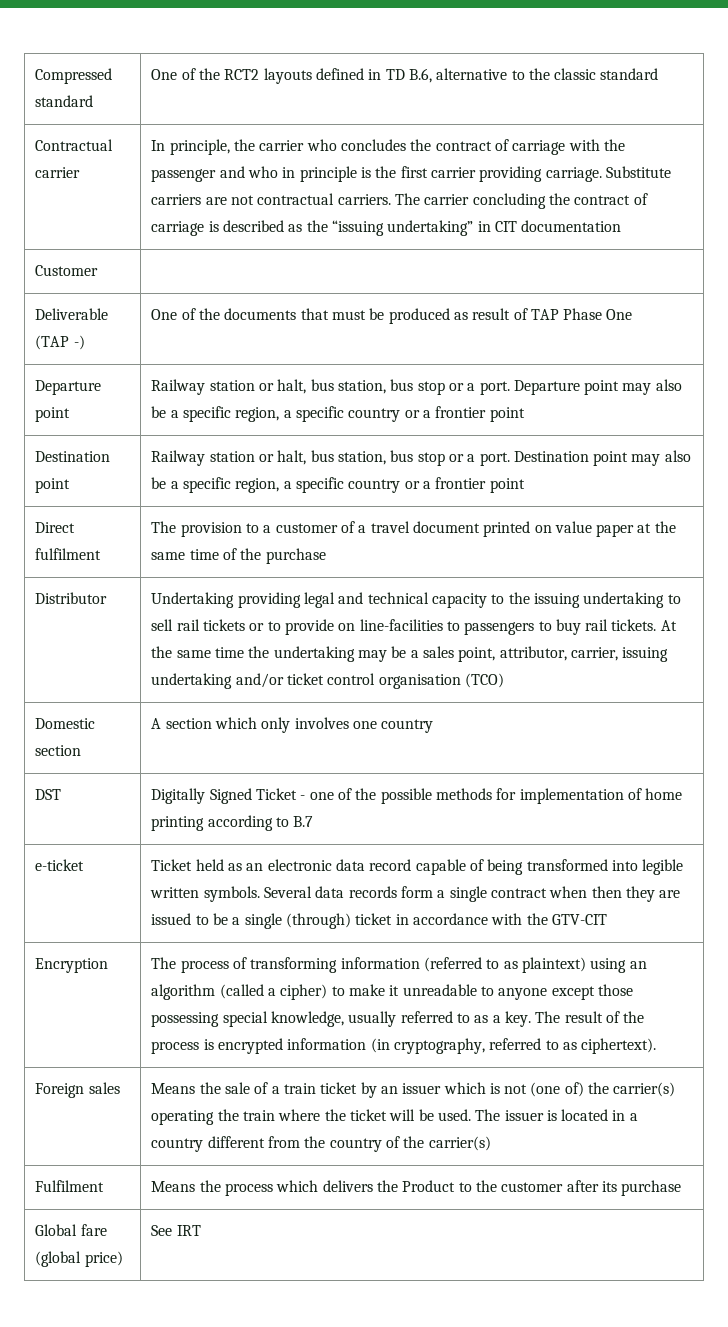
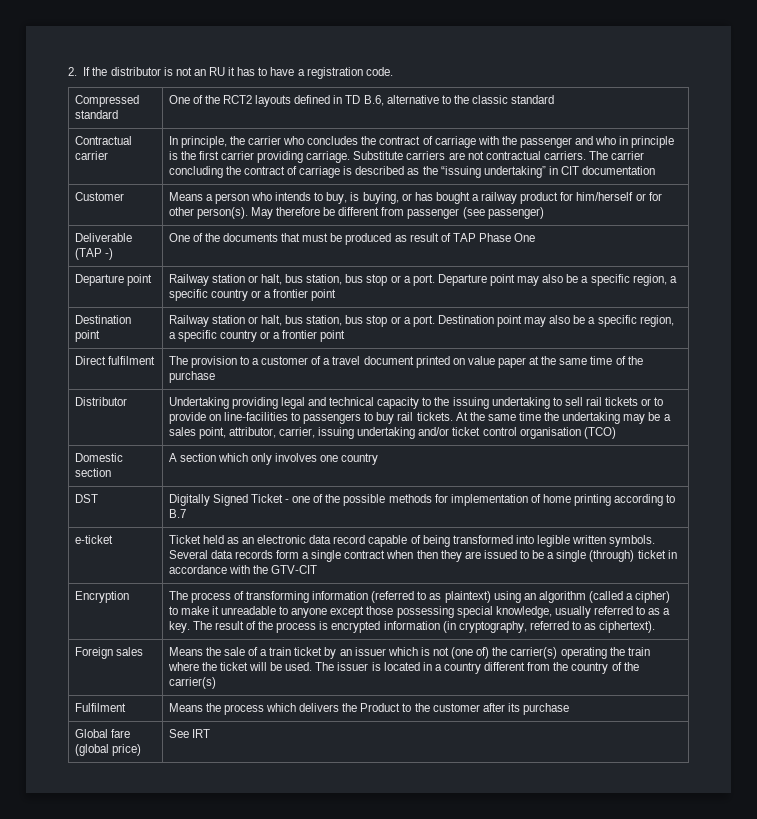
(35, 76) none -> [68,67,393,79] 2. If the distributor is not an RU it has to have a registration code. //
(99, 270) none -> [168,192,662,204] [168,207,544,219] Means a person who intends to buy, is buying, or has bought a railway product for him/herself or for other person(s). May therefore be different from passenger (see passenger)

